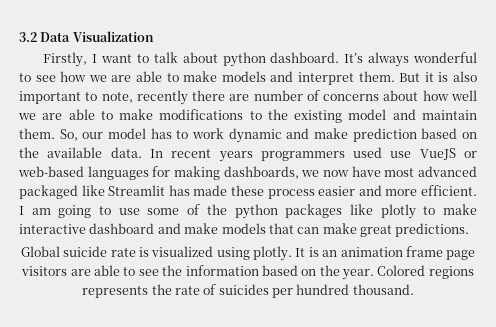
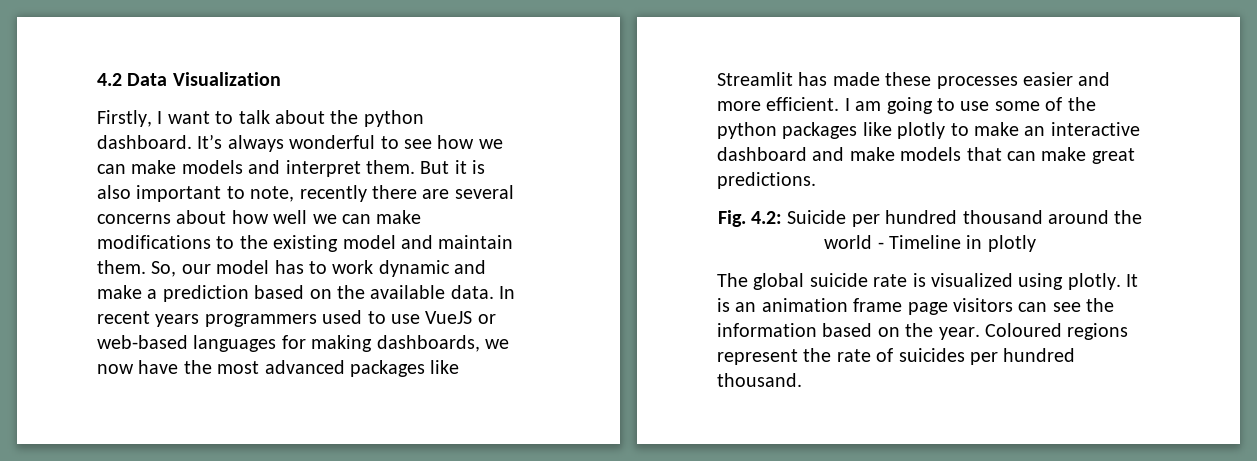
[19,32,37,42] 3.2 -> [97,73,122,86] 4.2
(218, 57) none -> [330,110,359,124] the
[111,71,179,82] are able to -> [97,164,126,174] can
[253,90,320,101] number of -> [454,185,514,199] several
[42,109,113,120] are able to -> [342,214,371,224] can
(348, 133) none -> [147,289,158,299] a
(383, 152) none -> [367,311,386,324] to
(381, 171) none -> [183,360,212,374] the
[19,185,78,199] packaged -> [350,360,425,377] packages
[267,189,315,199] process -> [936,76,1018,89] processes
(477, 209) none -> [1024,126,1046,136] an
[20,246,60,257] Global -> [717,210,1143,227] [824,235,1036,252] [717,273,805,290] Fig. 4.2: Suicide per hundred thousand around the world - Timeline in plotly // The global
[70,265,136,276] are able to -> [1018,302,1048,312] can
[377,265,474,279] [82,286,149,298] Colored regions represents -> [985,323,1129,340] [717,349,798,365] Coloured regions represent

